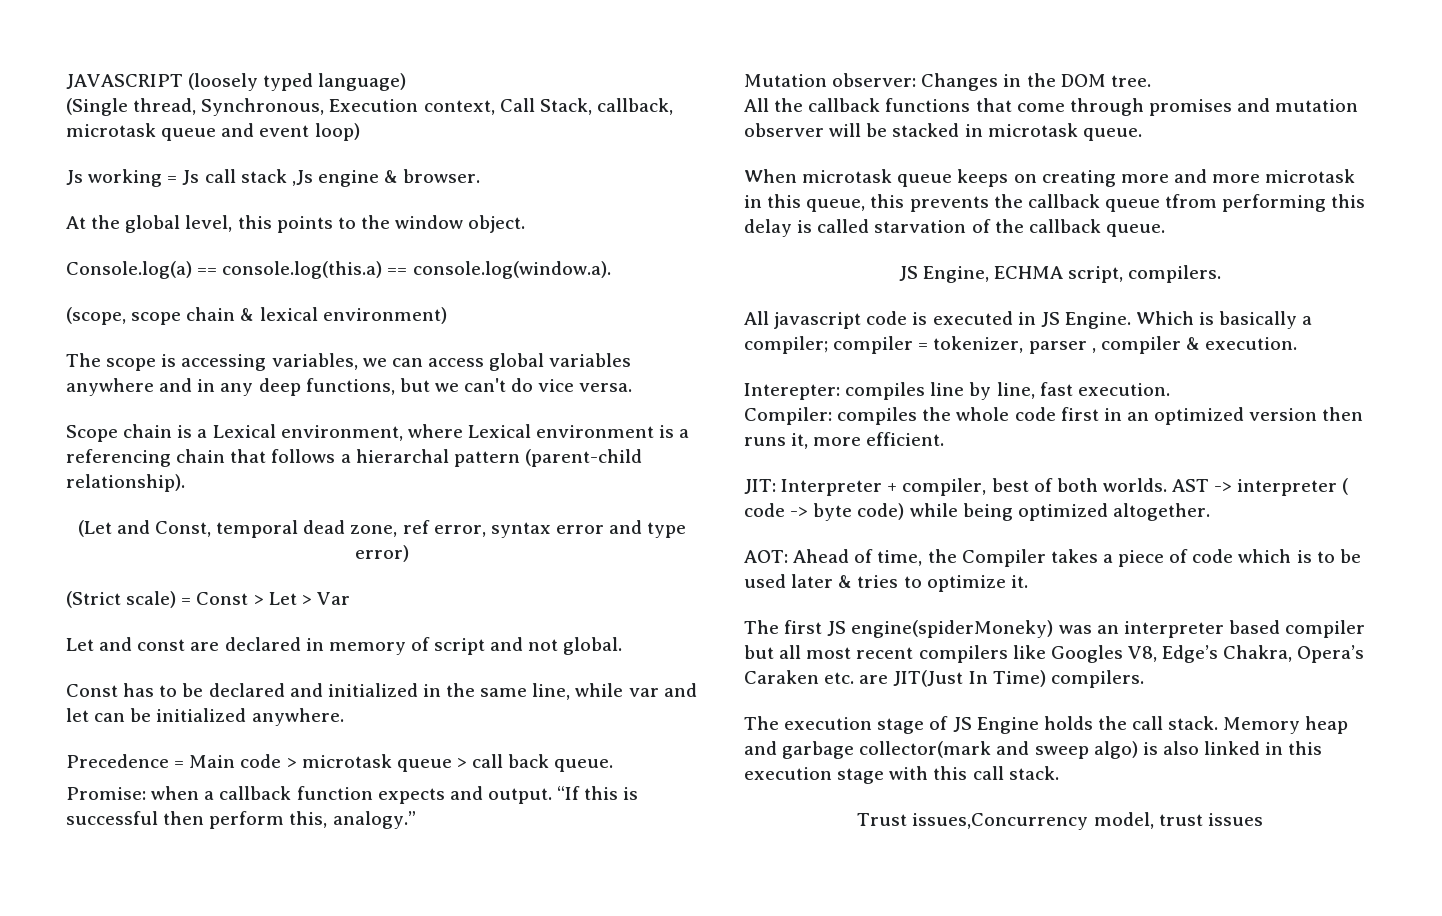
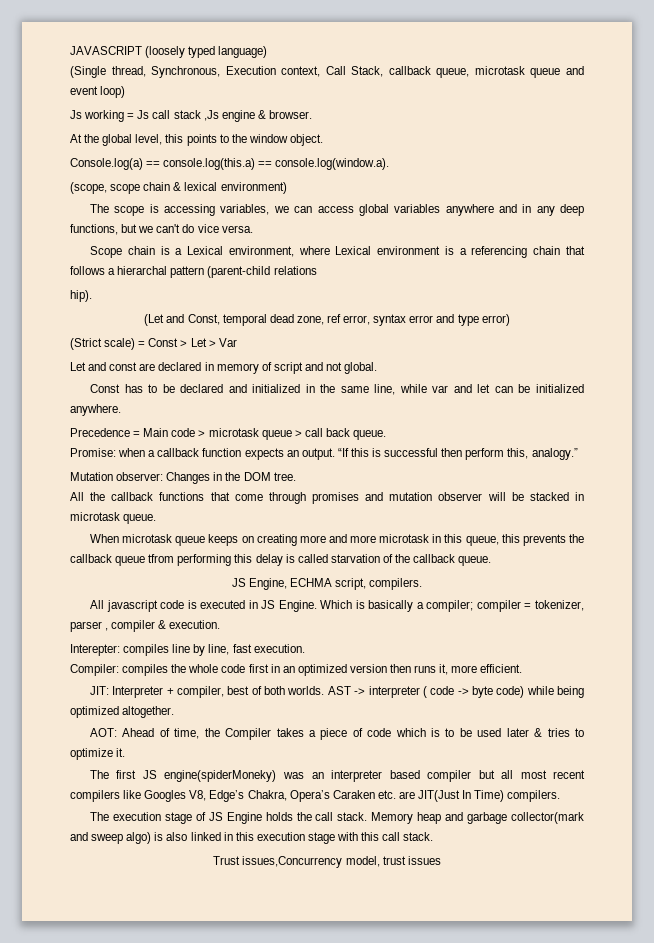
[596,98,673,115] callback, -> [388,66,470,78] callback queue,
[66,474,185,492] relationship). -> [273,266,317,275] [70,290,92,302] relations // hip).
[449,786,483,800] and -> [286,450,299,457] an

